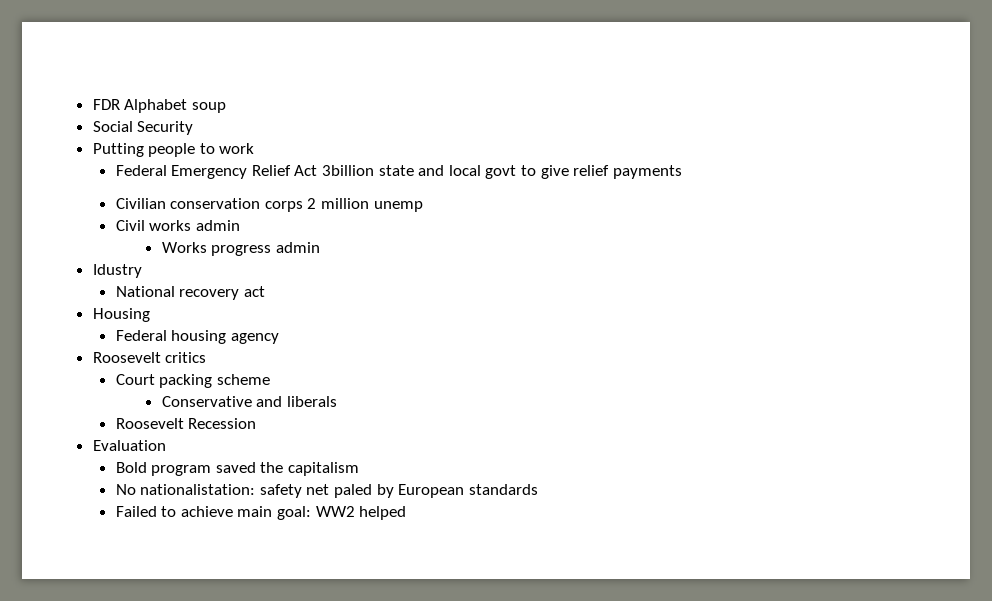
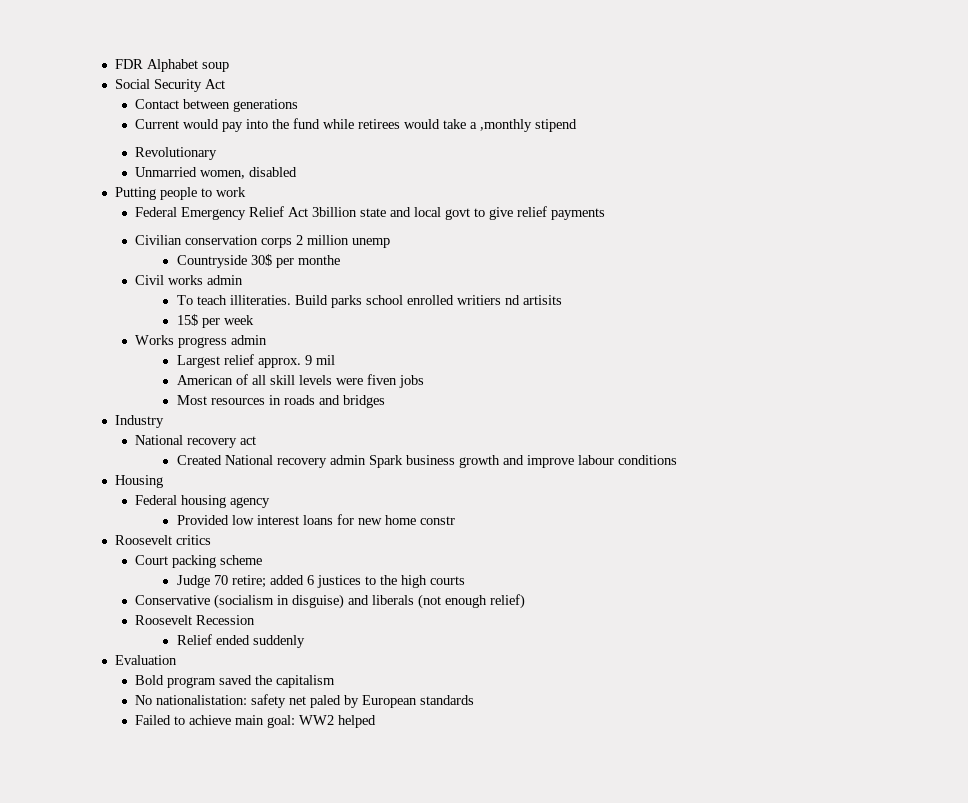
(194, 128) none -> [204,79,225,89] [135,99,299,112] [135,118,578,132] [135,147,218,160] [135,167,298,179] Act // Contact between generations // Current would pay into the fund while retirees would take a ,monthly stipend // Revolutionary // Unmarried women, disabled
(423, 206) none -> [176,254,340,268] // Countryside 30$ per monthe
[161,242,320,256] [92,264,142,278] [115,286,265,300] [92,308,150,322] [115,330,279,344] Works progress admin // Idustry // National recovery act // Housing // Federal housing agency -> [176,295,562,308] [176,314,254,328] [135,335,268,348] [176,354,335,368] [176,374,424,388] [176,395,385,408] [114,415,164,428] [135,435,257,448] [176,455,677,468] [114,475,163,488] [135,495,271,508] [176,514,455,525] To teach illiteraties. Build parks school enrolled writiers nd artisits // 15$ per week // Works progress admin // Largest relief approx. 9 mil // American of all skill levels were fiven jobs // Most resources in roads and bridges // Industry // National recovery act // Created National recovery admin Spark business growth and improve labour conditions // Housing // Federal housing agency // Provided low interest loans for new home constr
[161,396,252,407] Conservative -> [176,575,465,588] [135,594,345,609] Judge 70 retire; added 6 justices to the high courts // Conservative (socialism in disguise)
(337, 401) none -> [418,594,526,609] (not enough relief)
(257, 423) none -> [176,634,305,648] // Relief ended suddenly

